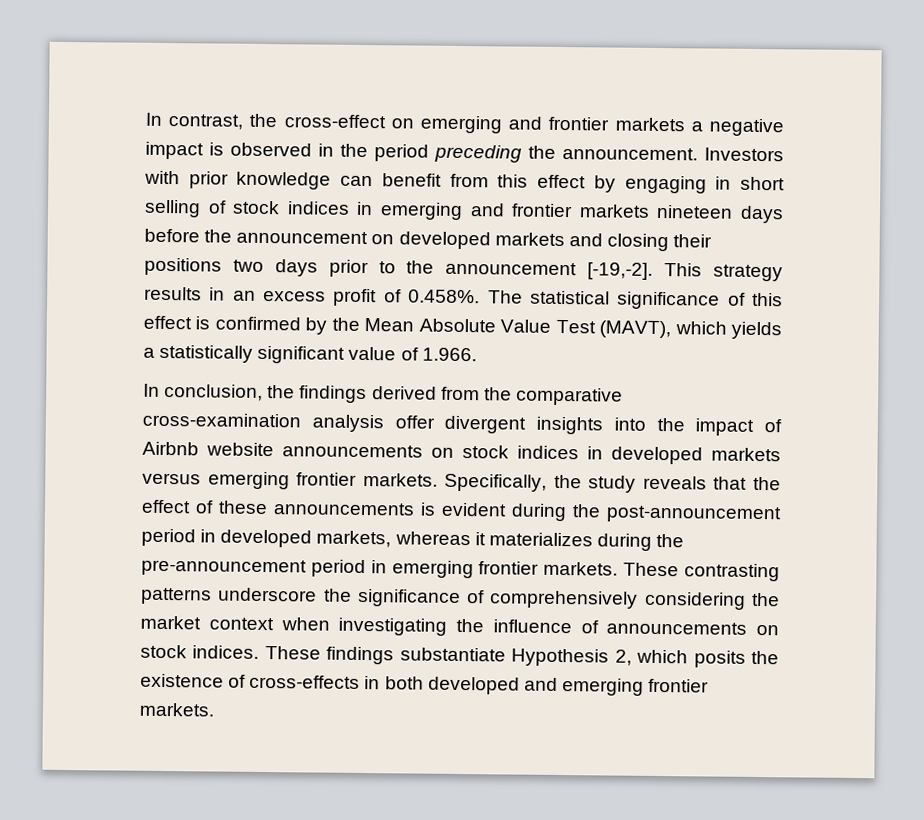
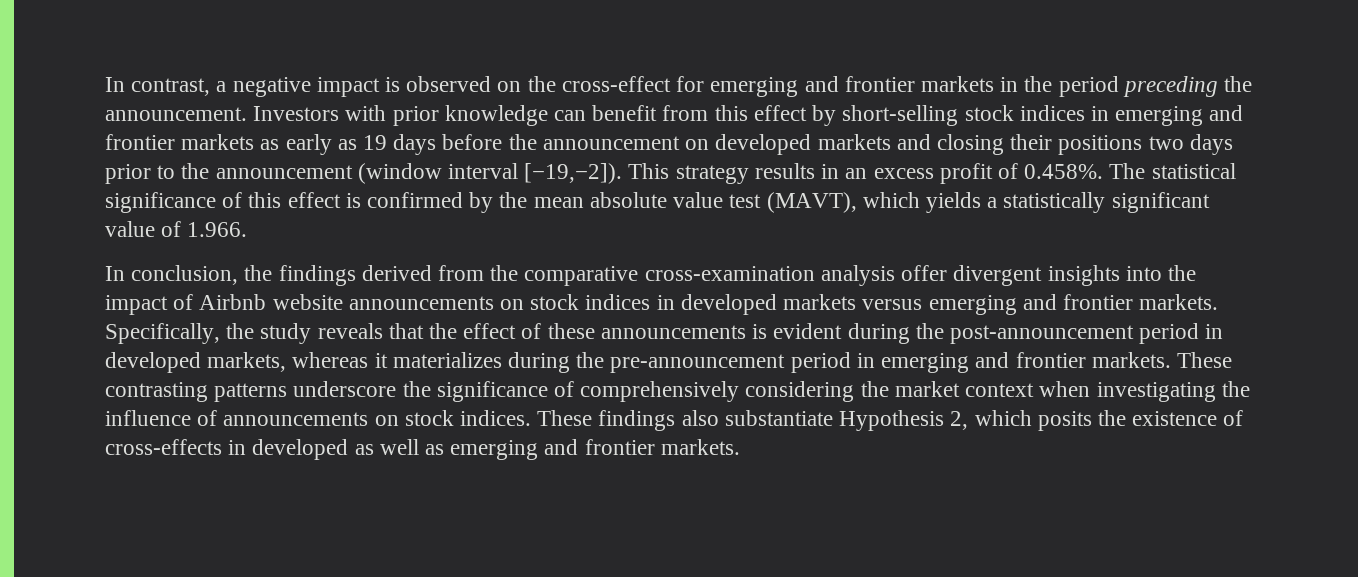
[249,113,685,134] the cross-effect on emerging and frontier markets -> (211, 87) none
(312, 149) none -> [497,76,994,97] on the cross-effect for emerging and frontier markets
[624,175,786,194] [144,199,227,218] engaging in short selling of -> [842,105,959,126] short-selling
[656,204,734,219] nineteen -> [260,134,388,155] as early as 19
[587,262,654,280] [-19,-2]. -> [357,163,623,184] (window interval [−19,−2]).
[364,318,596,334] Mean Absolute Value Test -> [533,192,762,208] mean absolute value test
(290, 480) none -> [1022,294,1057,310] and
(474, 569) none -> [975,352,1010,368] and
(395, 655) none -> [681,410,719,426] also
[384,676,644,696] both developed and emerging -> [252,439,579,460] developed as well as emerging and

